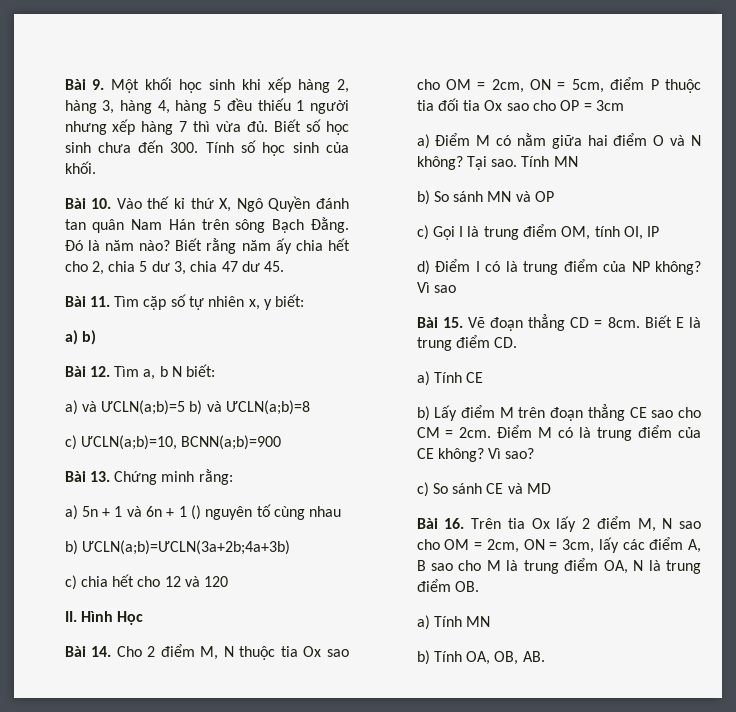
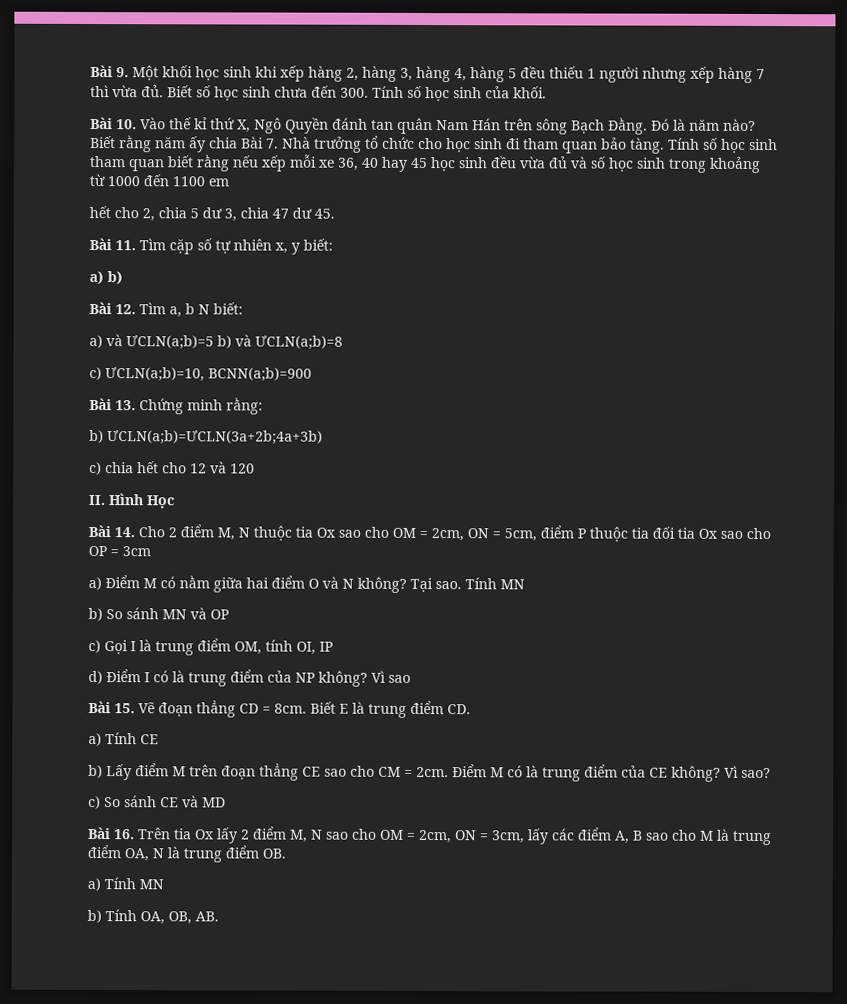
(323, 245) none -> [240,135,778,154] [88,154,761,173] [88,174,229,187] Bài 7. Nhà trưởng tổ chức cho học sinh đi tham quan bảo tàng. Tính số học sinh tham quan biết rằng nếu xếp mỗi xe 36, 40 hay 45 học sinh đều vừa đủ và số học sinh trong khoảng từ 1000 đến 1100 em //
[64,504,342,520] // a) 5n + 1 và 6n + 1 () nguyên tố cùng nhau -> (263, 406) none

